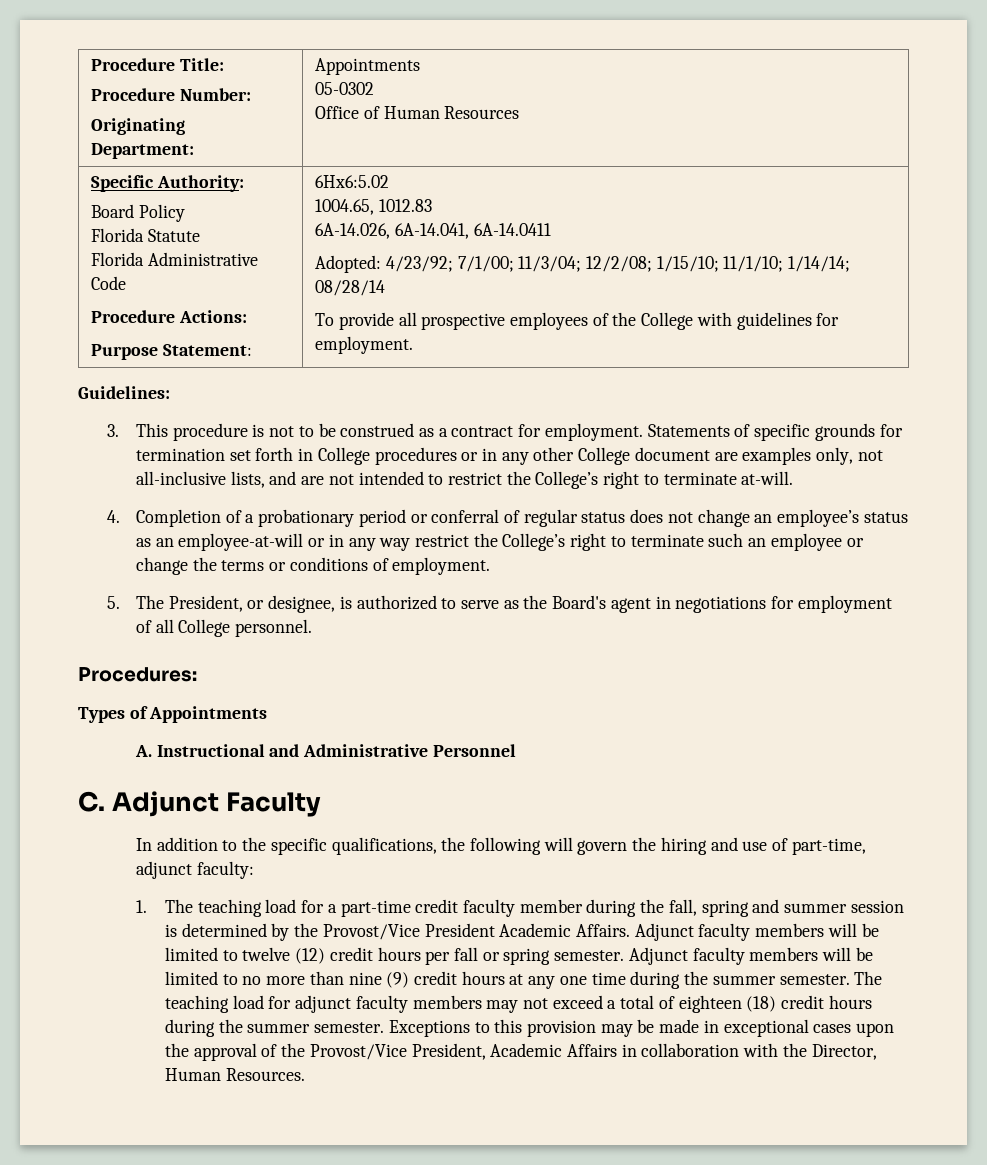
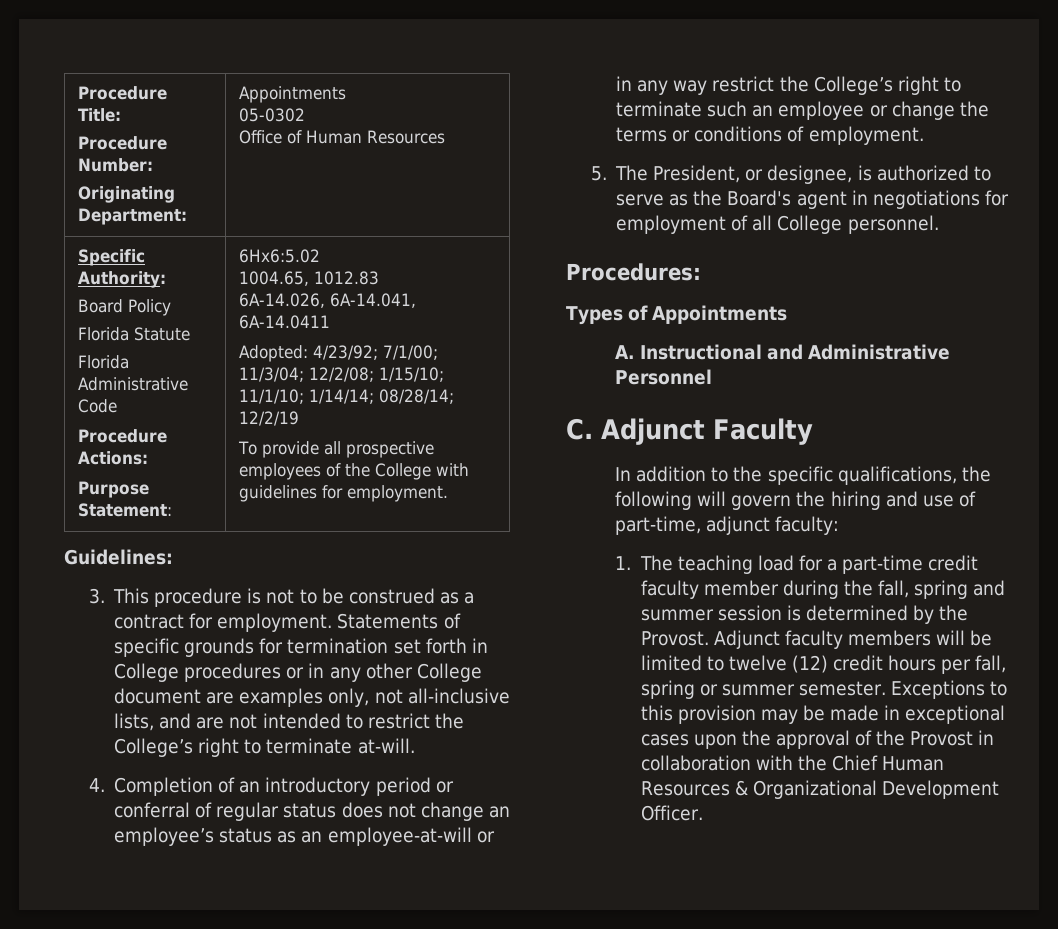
[315,280,386,296] 08/28/14 -> [379,389,455,404] [239,411,300,426] 08/28/14; 12/2/19
[245,509,355,527] a probationary -> [239,777,371,796] an introductory
[322,923,631,940] Provost/Vice President Academic Affairs. -> [640,631,709,646] Provost.
[454,947,873,965] [164,971,883,989] [164,995,872,1013] [164,1019,243,1037] fall or spring semester. Adjunct faculty members will be limited to no more than nine (9) credit hours at any one time during the summer semester. The teaching load for adjunct faculty members may not exceed a total of eighteen (18) credit hours during the -> [975,655,1007,673] [640,680,718,699] fall, spring or
[309,1043,877,1060] [164,1068,305,1081] Provost/Vice President, Academic Affairs in collaboration with the Director, Human Resources. -> [910,730,995,746] [640,755,945,771] [640,780,999,799] [640,805,703,821] Provost in collaboration with the Chief Human Resources & Organizational Development Officer.

